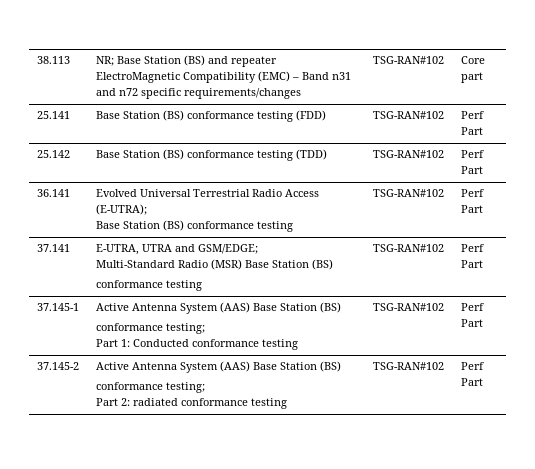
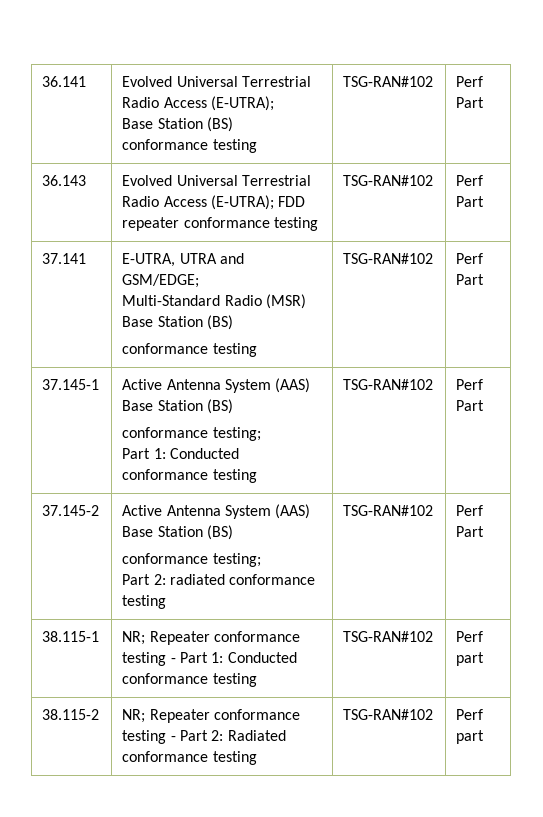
[37,56,71,64] [96,55,278,67] [96,71,352,83] [96,88,302,99] [373,56,445,64] [461,56,486,64] [461,72,484,83] [37,111,71,119] [96,110,327,122] [373,111,445,119] [461,111,485,119] [461,127,484,135] [37,150,71,158] [96,149,328,161] [373,150,445,158] [461,150,485,158] [461,166,484,174] 38.113 | NR; Base Station (BS) and repeater ElectroMagnetic Compatibility (EMC) – Band n31 and n72 specific requirements/changes | TSG-RAN#102 | Core part // 25.141 | Base Station (BS) conformance testing (FDD) | TSG-RAN#102 | Perf Part // 25.142 | Base Station (BS) conformance testing (TDD) | TSG-RAN#102 | Perf Part // -> (42, 81) none
(484, 209) none -> [42,175,87,186] [122,175,312,186] [122,195,306,210] [122,217,319,231] [343,175,434,186] [456,175,484,186] [456,196,485,207] // 36.143 | Evolved Universal Terrestrial Radio Access (E-UTRA); FDD repeater conformance testing | TSG-RAN#102 | Perf Part
(484, 382) none -> [42,631,100,642] [122,631,301,645] [122,652,297,666] [122,673,257,687] [343,631,434,642] [456,631,484,642] [456,652,485,666] [42,709,100,720] [122,709,301,723] [122,730,286,744] [122,751,257,765] [343,709,434,720] [456,709,484,720] [456,730,485,744] // 38.115-1 | NR; Repeater conformance testing - Part 1: Conducted conformance testing | TSG-RAN#102 | Perf part // 38.115-2 | NR; Repeater conformance testing - Part 2: Radiated conformance testing | TSG-RAN#102 | Perf part

